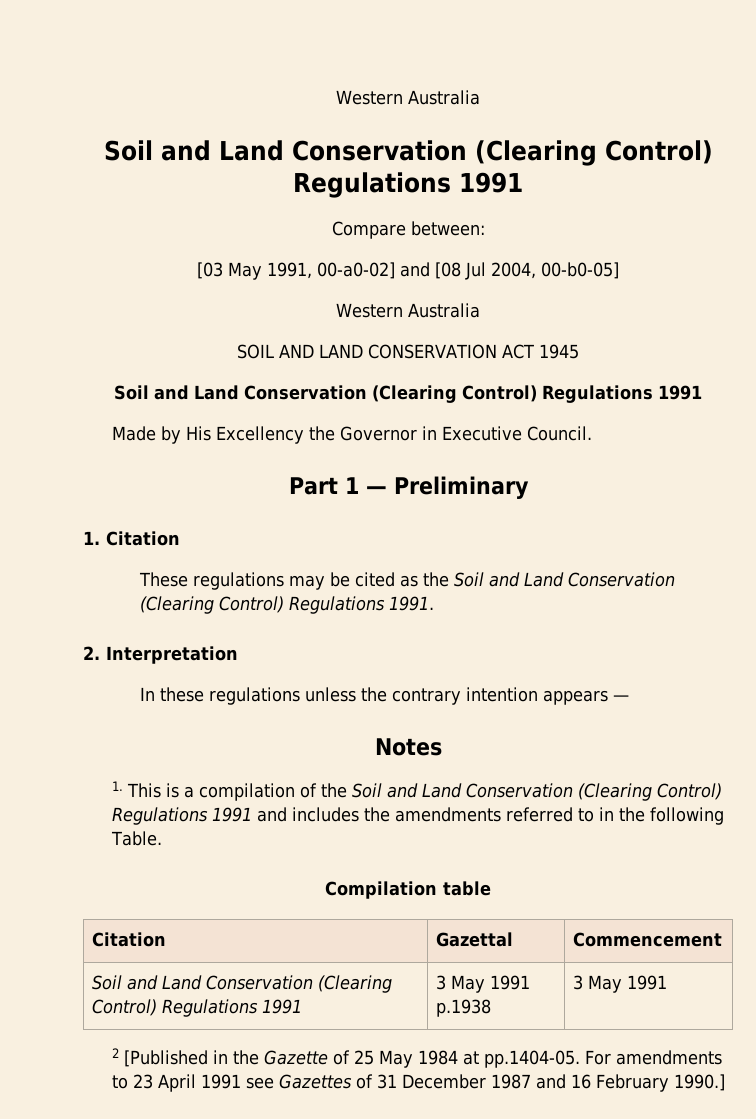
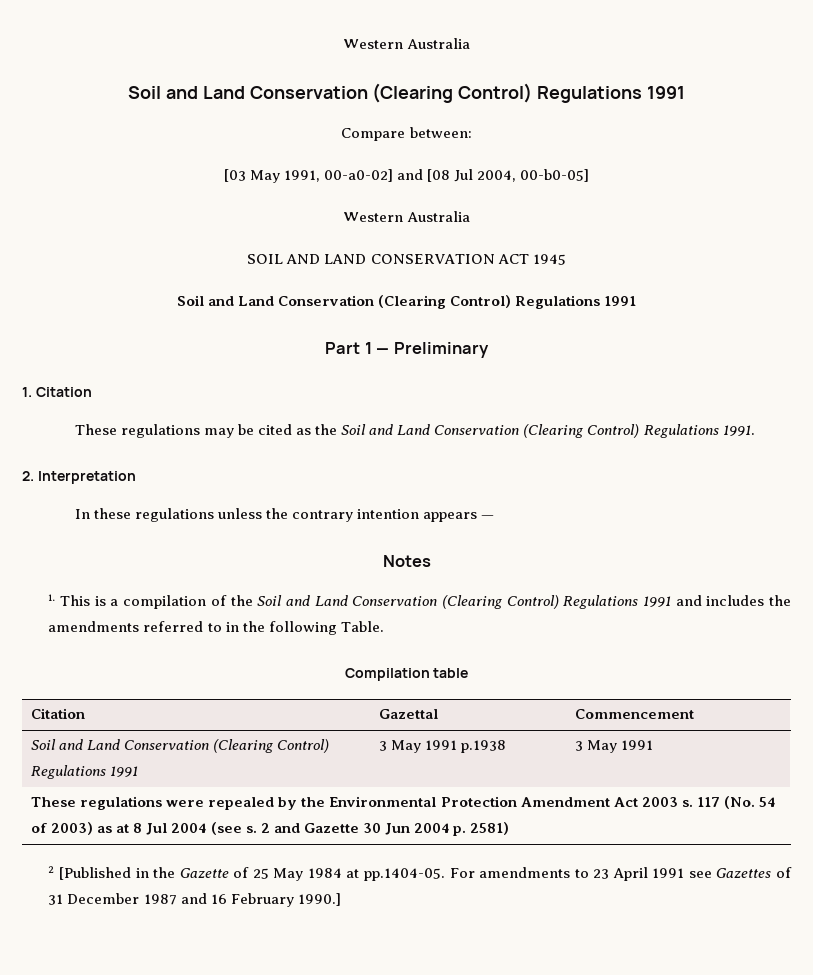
[111,426,592,444] // Made by His Excellency the Governor in Executive Council. -> (637, 301) none
(667, 982) none -> [31,796,775,810] [31,822,509,836] // These regulations were repealed by the Environmental Protection Amendment Act 2003 s. 117 (No. 54 of 2003) as at 8 Jul 2004 (see s. 2 and Gazette 30 Jun 2004 p. 2581)

